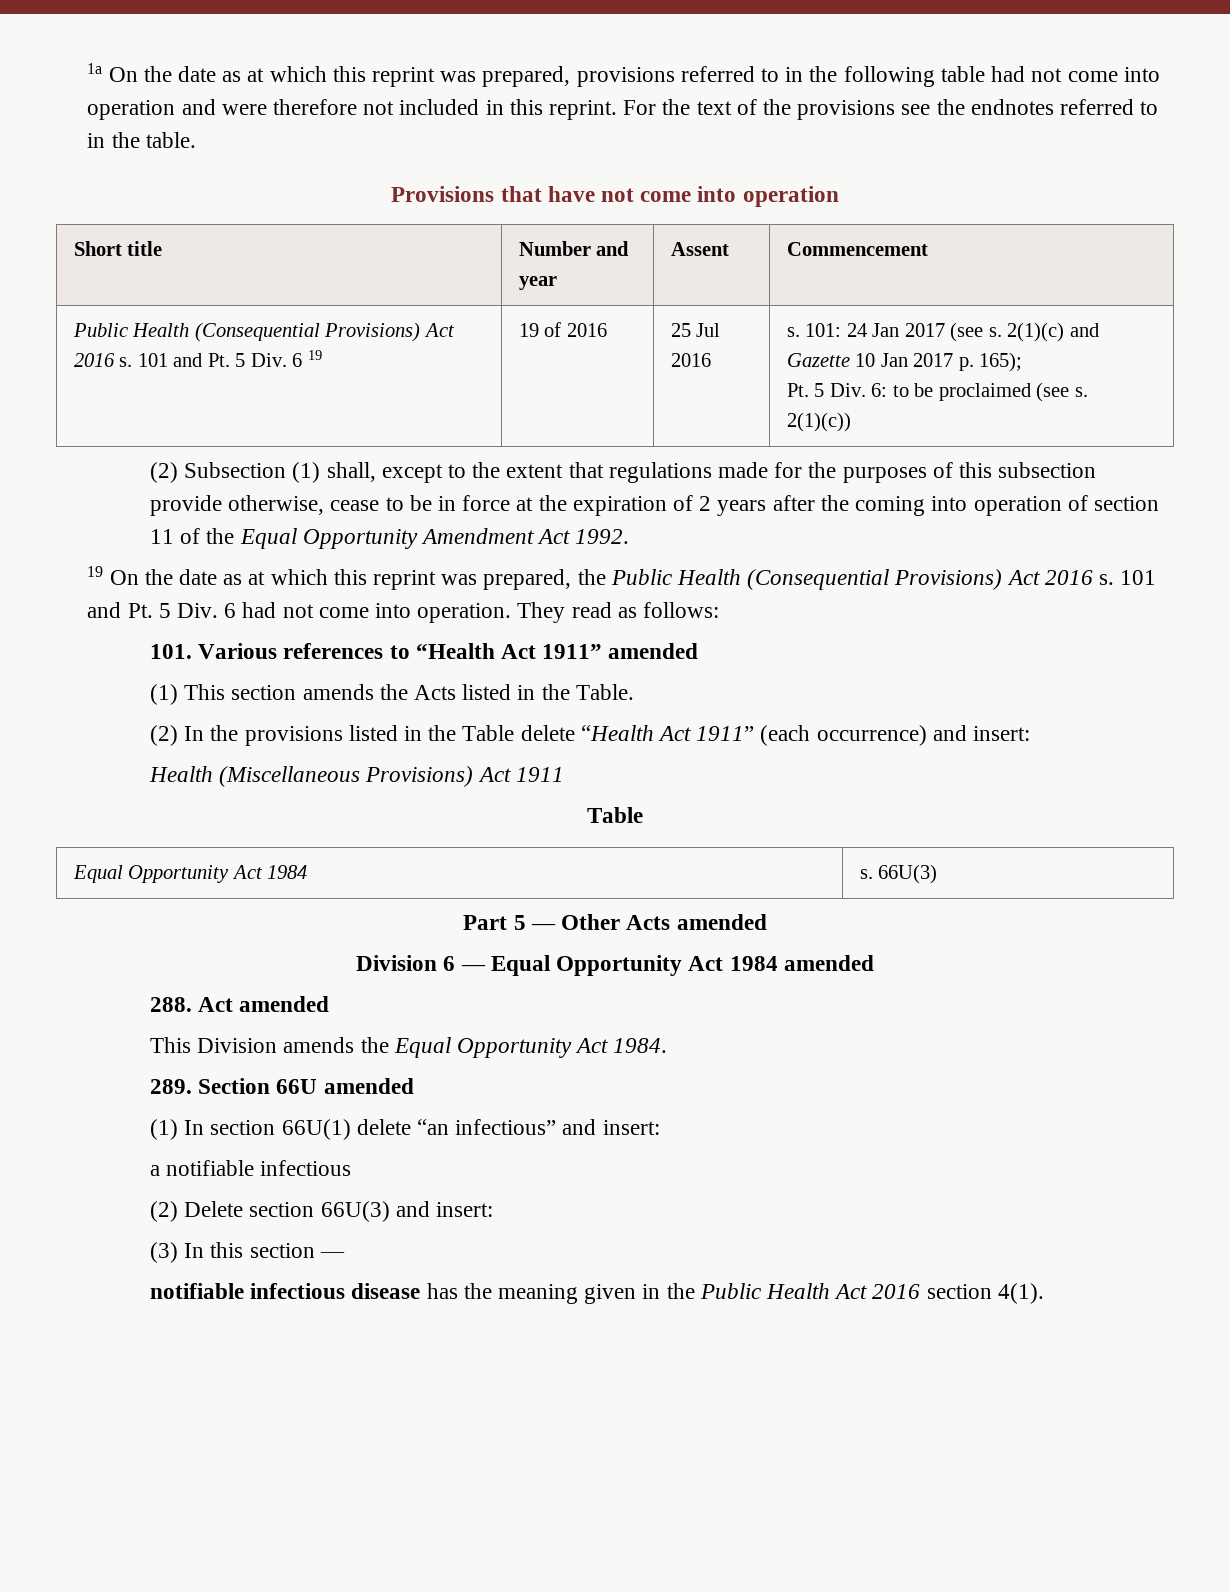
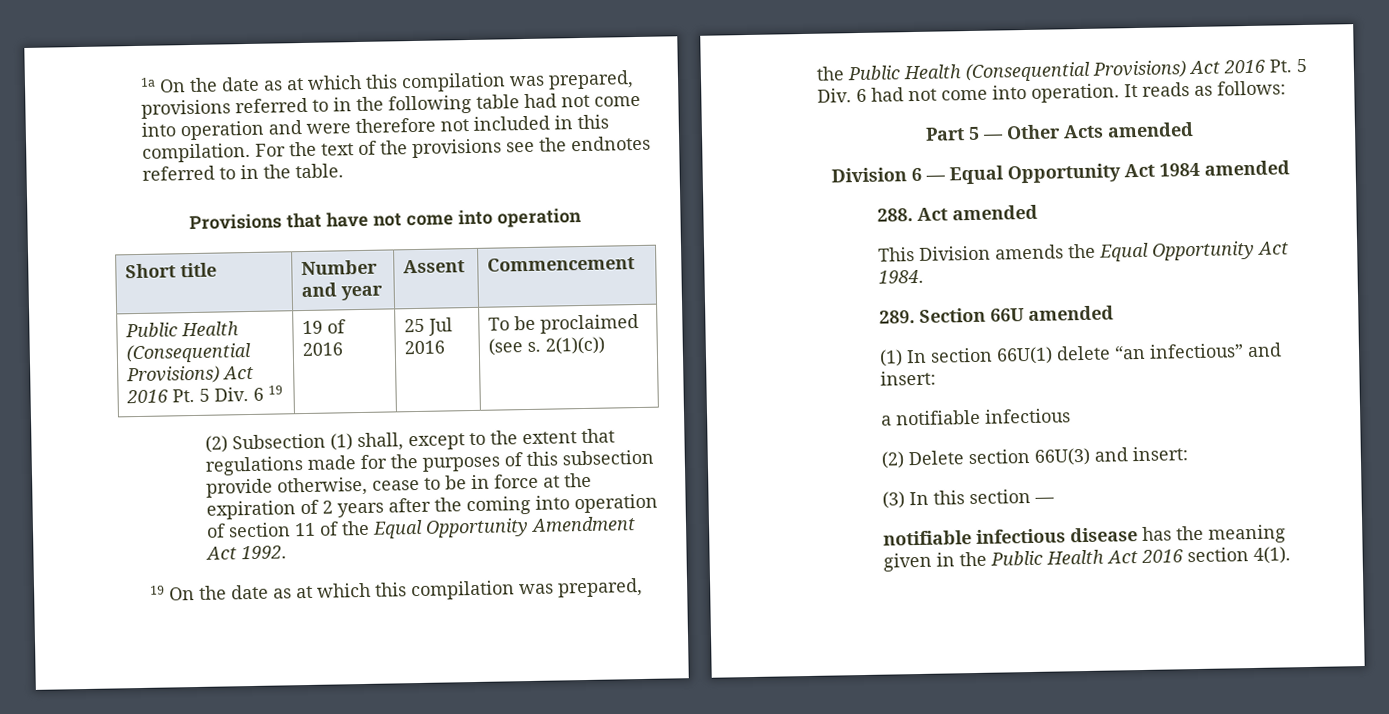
[371,67,435,87] reprint -> [400,72,506,93] compilation
[548,100,617,120] reprint. -> [141,142,251,163] compilation.
[119,353,203,367] s. 101 and -> (168, 396) none
[786,322,1099,342] [786,352,1023,372] [786,383,909,397] s. 101: 24 Jan 2017 (see s. 2(1)(c) and Gazette 10 Jan 2017 p. 165); // Pt. 5 Div. 6: to -> [487,317,510,331] To
[372,570,436,590] reprint -> [410,580,515,601] compilation
[1099,570,1157,585] [87,602,122,618] s. 101 and -> (1265, 66) none
[517,602,612,623] They read -> [1123,82,1190,98] It reads
[149,643,699,659] [149,684,634,705] [149,725,1031,746] [148,766,564,787] [587,807,643,823] [72,865,308,883] [859,864,938,884] // 101. Various references to “Health Act 1911” amended // (1) This section amends the Acts listed in the Table. // (2) In the provisions listed in the Table delete “Health Act 1911” (each occurrence) and insert: // Health (Miscellaneous Provisions) Act 1911 // Table // Equal Opportunity Act 1984 | s. 66U(3) -> (1286, 88) none

